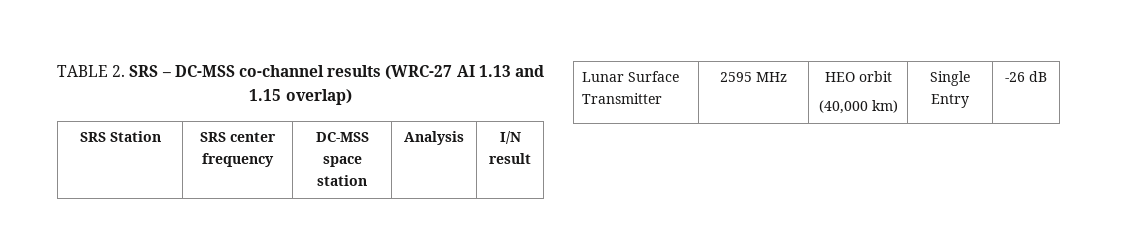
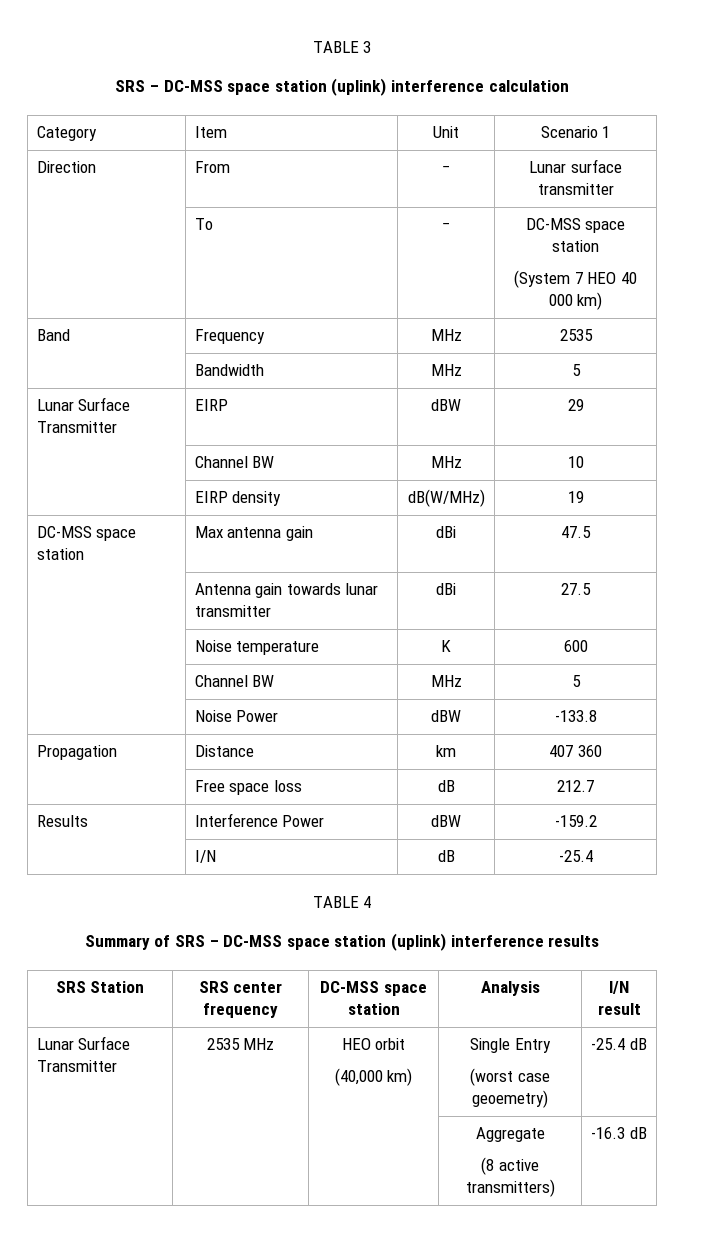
[57,65,544,80] [249,89,352,105] TABLE 2. SRS – DC-MSS co-channel results (WRC-27 AI 1.13 and 1.15 overlap) -> [312,41,372,53] [115,78,569,96] [36,126,97,141] [194,126,227,138] [433,126,459,138] [540,126,611,138] [36,161,96,173] [194,161,230,173] [441,166,451,173] [529,159,622,173] [537,183,614,195] [194,218,213,230] [441,223,451,230] [525,218,626,233] [552,240,599,252] [514,270,637,288] [548,292,603,310] [36,329,70,341] [194,329,265,344] [430,329,462,341] [559,329,593,341] [194,364,264,376] [430,364,462,376] [571,364,581,376] [36,397,131,411] [36,421,117,433] [194,399,228,411] [431,399,461,411] [567,399,584,411] [194,456,275,468] [430,456,462,468] [567,456,584,468] [194,491,282,506] [407,489,485,507] [567,491,584,503] [36,526,137,541] [36,548,84,560] [194,526,313,541] [436,526,456,538] [561,526,591,538] [194,583,379,598] [194,605,271,617] [436,583,456,595] [561,583,591,595] [194,640,320,655] [441,640,451,652] [563,640,588,652] [194,675,275,687] [430,675,462,687] [571,675,581,687] [194,710,279,722] [431,710,461,722] [554,710,597,722] [36,745,117,760] [194,745,254,757] [436,745,456,757] [549,745,602,757] [194,780,302,795] [437,780,455,792] [557,780,594,792] [36,815,88,827] [194,813,325,827] [431,815,461,827] [554,815,597,827] [194,850,216,863] [437,850,455,862] [558,850,593,862] [312,896,372,908] [84,933,600,951] TABLE 3 // SRS – DC-MSS space station (uplink) interference calculation // Category | Item | Unit | Scenario 1 // Direction | From | − | Lunar surface transmitter // | To | − | DC-MSS space station // (System 7 HEO 40 000 km) // Band | Frequency | MHz | 2535 // | Bandwidth | MHz | 5 // Lunar Surface Transmitter | EIRP | dBW | 29 // | Channel BW | MHz | 10 // | EIRP density | dB(W/MHz) | 19 // DC-MSS space station | Max antenna gain | dBi | 47.5 // | Antenna gain towards lunar transmitter | dBi | 27.5 // | Noise temperature | K | 600 // | Channel BW | MHz | 5 // | Noise Power | dBW | -133.8 // Propagation | Distance | km | 407 360 // | Free space loss | dB | 212.7 // Results | Interference Power | dBW | -159.2 // | I/N | dB | -25.4 // TABLE 4 // Summary of SRS – DC-MSS space station (uplink) interference results
[720,72,752,82] 2595 -> [206,1038,240,1050] 2535
[1005,72,1025,82] | -26 -> [470,1068,550,1086] [472,1090,548,1108] [591,1038,647,1050] [475,1127,545,1142] [481,1157,539,1175] [465,1179,555,1197] [591,1127,626,1139] // (worst case geoemetry) | -25.4 dB // | | | Aggregate // (8 active transmitters) | -16.3

